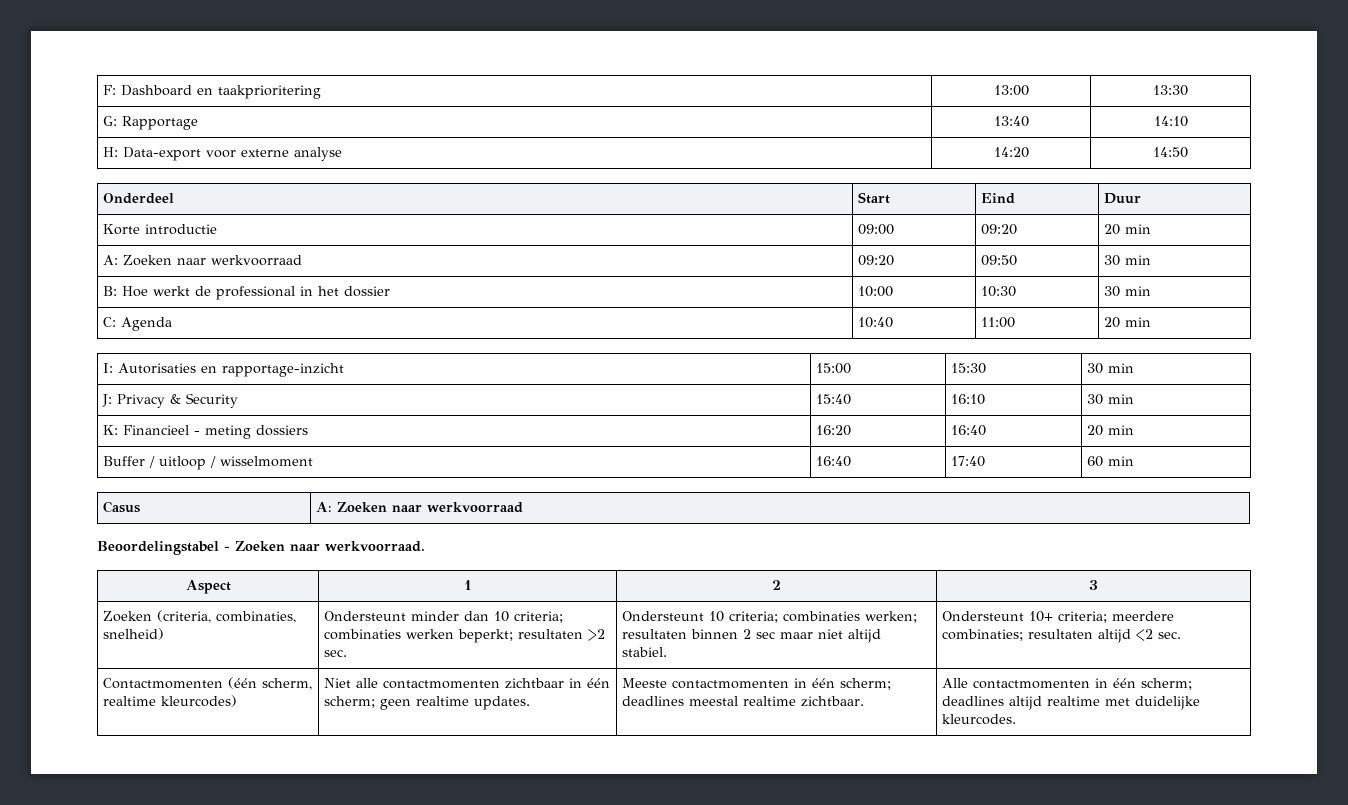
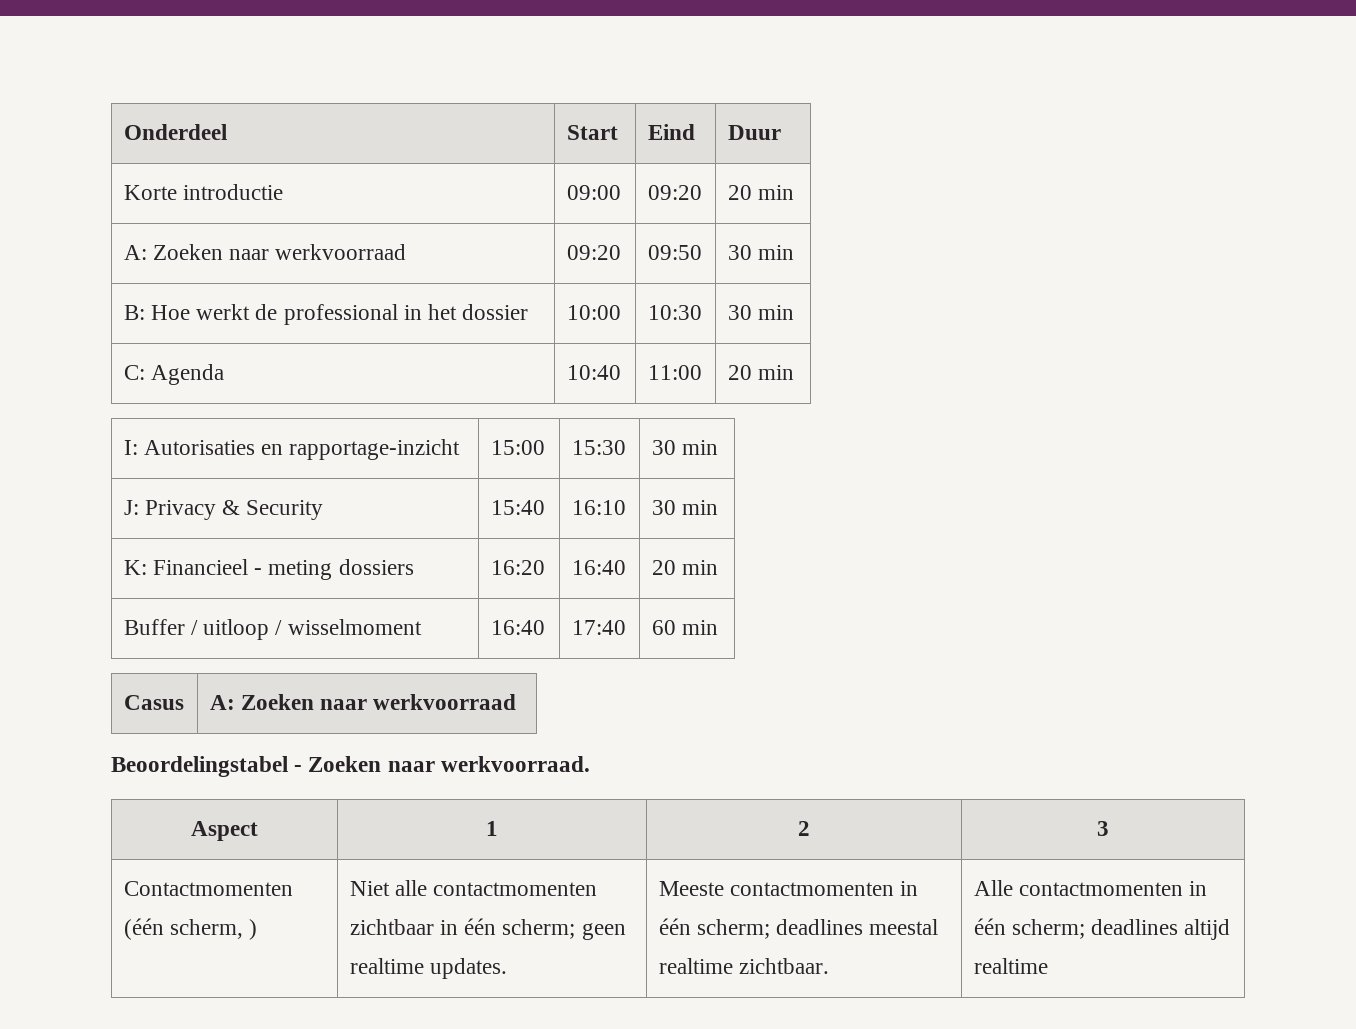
[103,85,322,99] [993,85,1029,96] [1153,85,1188,96] [103,116,199,130] [993,116,1029,127] [1153,116,1188,127] [103,147,343,161] [993,147,1029,158] [1153,147,1188,158] F: Dashboard en taakprioritering | 13:00 | 13:30 // G: Rapportage | 13:40 | 14:10 // H: Data-export voor externe analyse | 14:20 | 14:50 // -> (123, 132) none
[103,610,297,623] [103,628,165,640] [324,611,564,623] [324,629,606,643] [324,649,348,657] [622,611,918,623] [622,629,882,643] [622,647,668,657] [942,611,1175,623] [942,629,1182,643] // Zoeken (criteria, combinaties, snelheid) | Ondersteunt minder dan 10 criteria; combinaties werken beperkt; resultaten >2 sec. | Ondersteunt 10 criteria; combinaties werken; resultaten binnen 2 sec maar niet altijd stabiel. | Ondersteunt 10+ criteria; meerdere combinaties; resultaten altijd <2 sec. -> (1109, 828) none
[103,695,238,707] realtime kleurcodes) -> [249,919,258,940] )
[1105,696,1201,710] [942,714,1017,725] met duidelijke kleurcodes. -> (1048, 966) none

